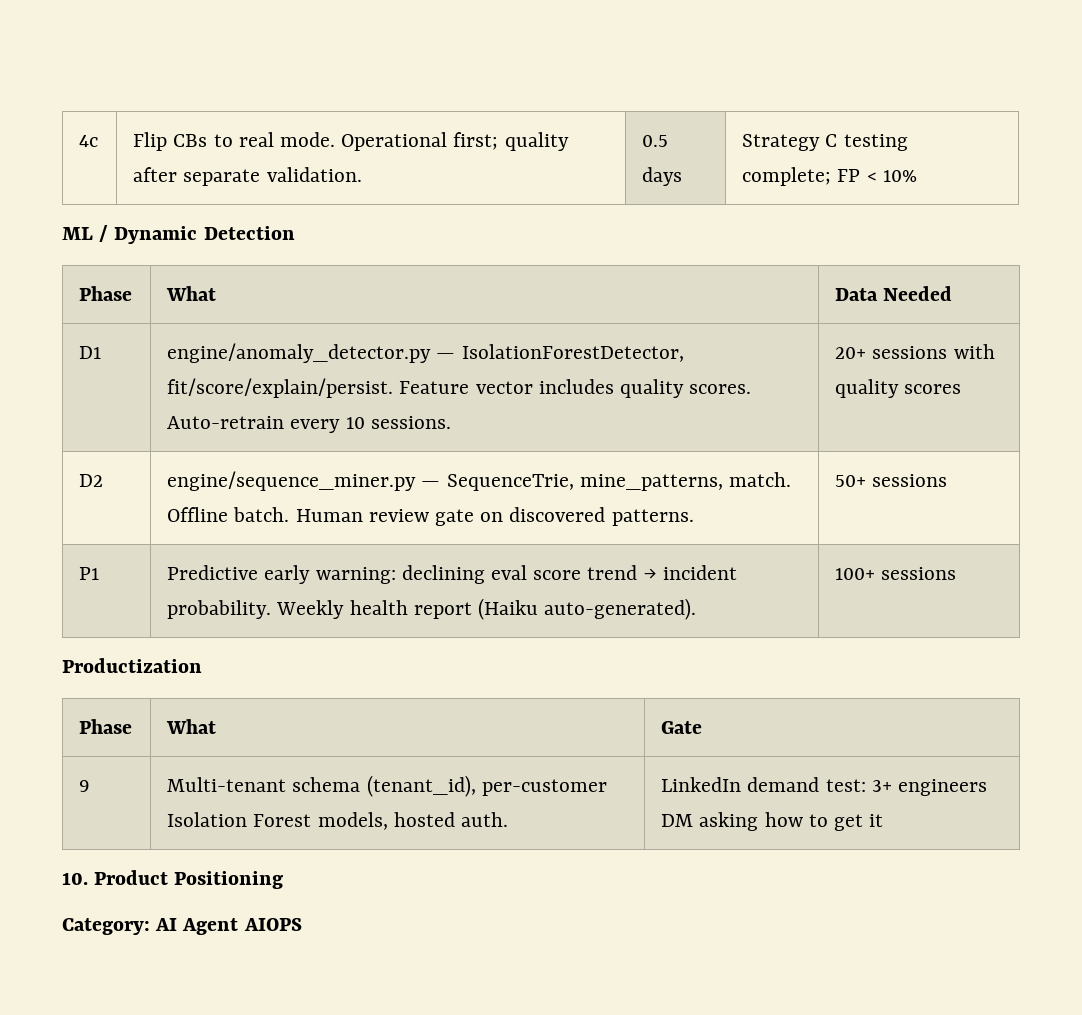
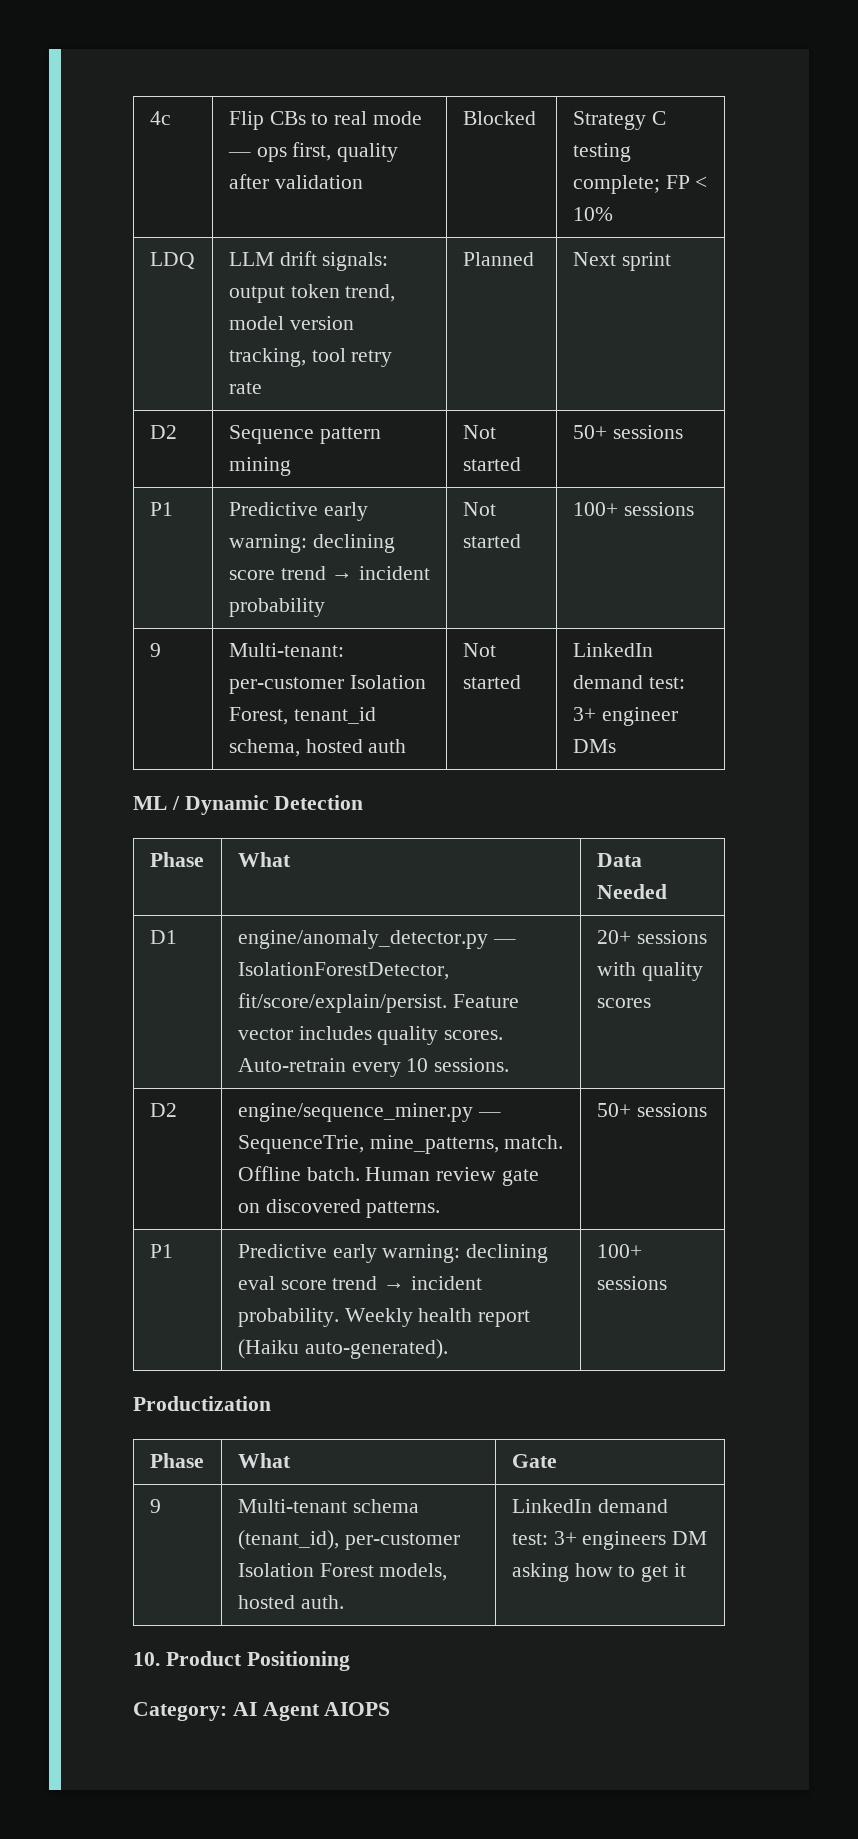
[280,132,569,151] [133,167,362,186] [642,135,669,147] [642,167,683,186] mode. Operational first; quality after separate validation. | 0.5 days -> [372,111,422,125] [227,142,399,162] [228,174,363,189] [462,111,536,125] mode — ops first, quality after validation | Blocked
(917, 176) none -> [149,252,195,269] [228,251,389,271] [228,284,396,303] [228,316,354,330] [228,348,393,367] [228,382,262,394] [462,252,534,266] [572,252,671,271] [149,425,177,439] [228,425,381,444] [228,457,291,476] [462,425,496,439] [462,457,521,471] [572,425,683,439] [149,502,173,516] [228,502,368,521] [228,534,395,553] [228,566,431,580] [228,598,325,617] [462,502,496,516] [462,534,521,548] [572,502,694,516] [149,643,161,657] [228,643,344,657] [228,675,426,694] [228,707,376,725] [228,739,407,757] [462,643,496,657] [462,675,521,689] [572,643,653,657] [572,675,685,689] [572,707,678,726] [572,739,616,753] // LDQ | LLM drift signals: output token trend, model version tracking, tool retry rate | Planned | Next sprint // D2 | Sequence pattern mining | Not started | 50+ sessions // P1 | Predictive early warning: declining score trend → incident probability | Not started | 100+ sessions // 9 | Multi-tenant: per-customer Isolation Forest, tenant_id schema, hosted auth | Not started | LinkedIn demand test: 3+ engineer DMs

